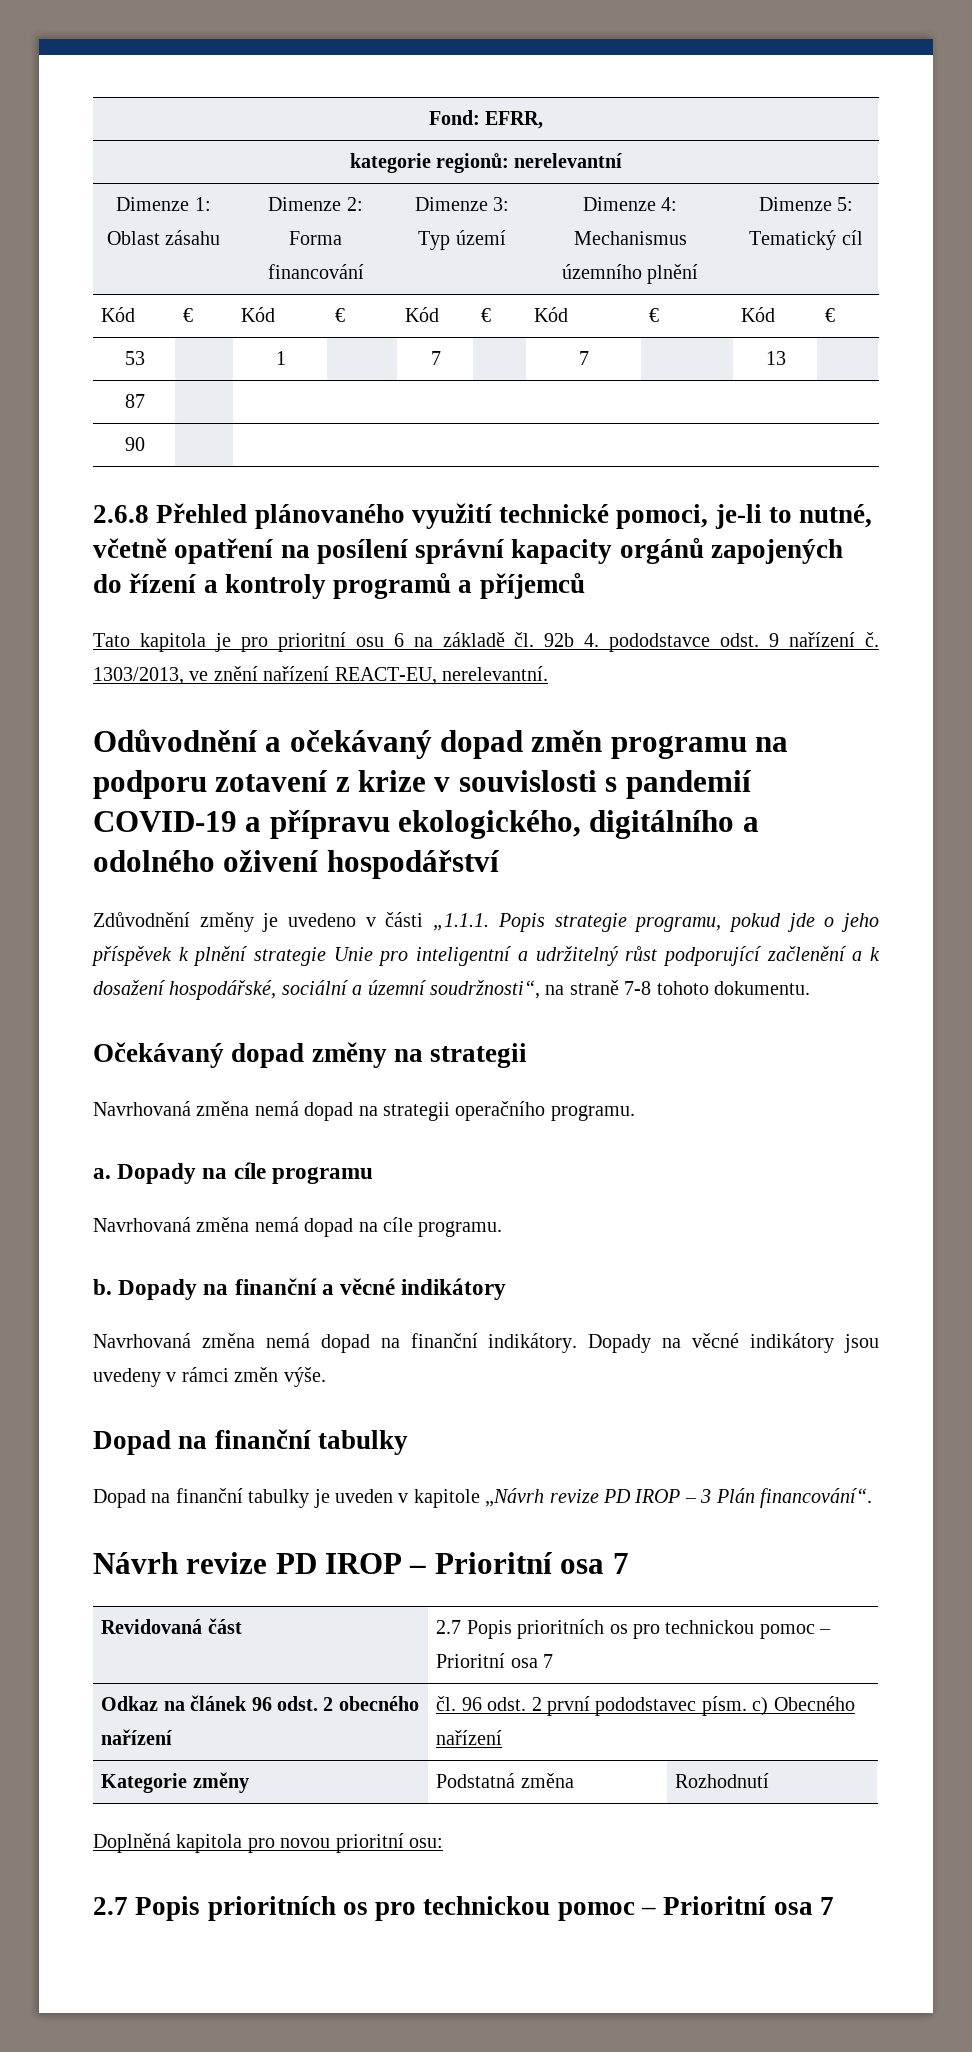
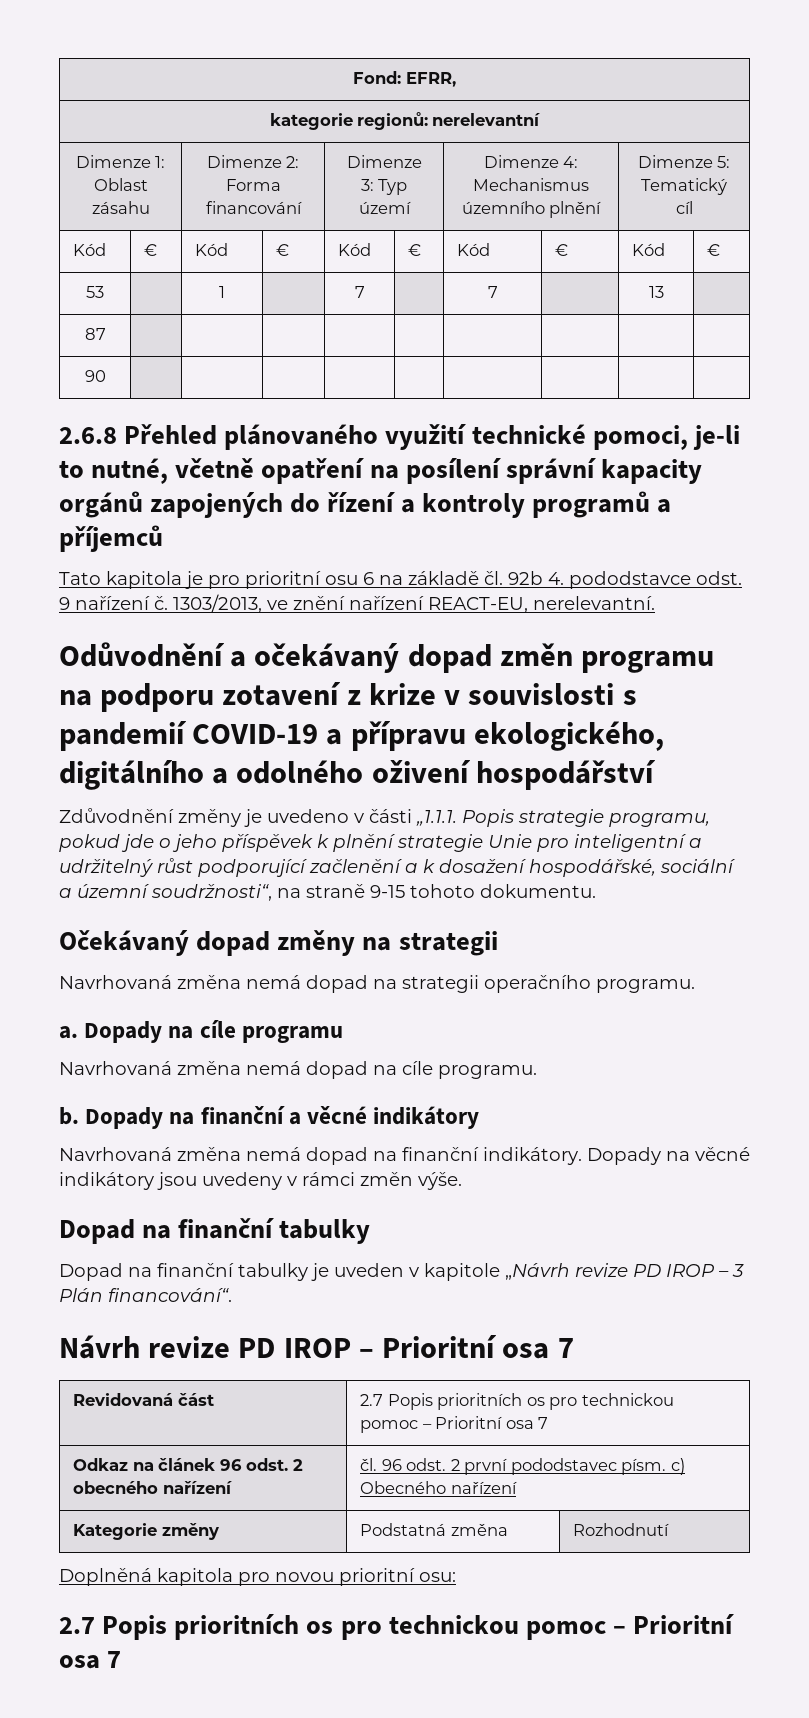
[624,981,652,995] 7-8 -> [370,885,405,898] 9-15

